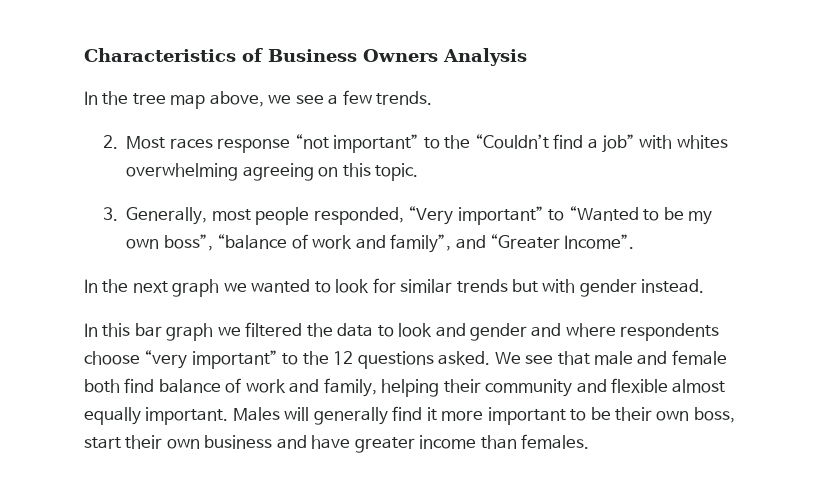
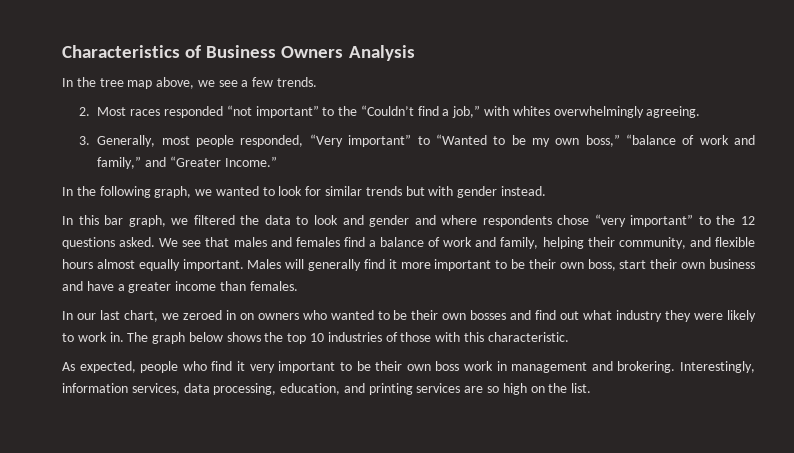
[217,138,291,153] response -> [163,106,223,118] responded
[601,134,635,153] job” -> [452,105,481,118] job,”
[126,163,419,181] overwhelming agreeing on this topic. -> [553,106,701,118] overwhelmingly agreeing.
[163,234,213,251] boss”, -> [585,134,620,147] boss,”
[390,234,452,253] family”, -> [97,156,142,169] family,”
[564,234,635,249] [84,279,220,297] Income”. // In the next graph -> [224,156,277,167] [62,186,192,198] Income.” // In the following graph,
[166,323,214,341] graph -> [128,215,166,227] graph,
[84,351,140,365] choose -> [557,215,590,225] chose
[593,350,727,365] [84,378,155,393] male and female both find -> [233,237,376,247] males and females find a
[485,379,573,397] community -> [618,237,686,249] community,
(668, 385) none -> [62,259,93,269] hours
(351, 442) none -> [117,284,125,291] a
(590, 441) none -> [62,310,756,322] [62,332,569,344] [62,361,755,373] [62,383,592,395] // In our last chart, we zeroed in on owners who wanted to be their own bosses and find out what industry they were likely to work in. The graph below shows the top 10 industries of those with this characteristic. // As expected, people who find it very important to be their own boss work in management and brokering. Interestingly, information services, data processing, education, and printing services are so high on the list.

